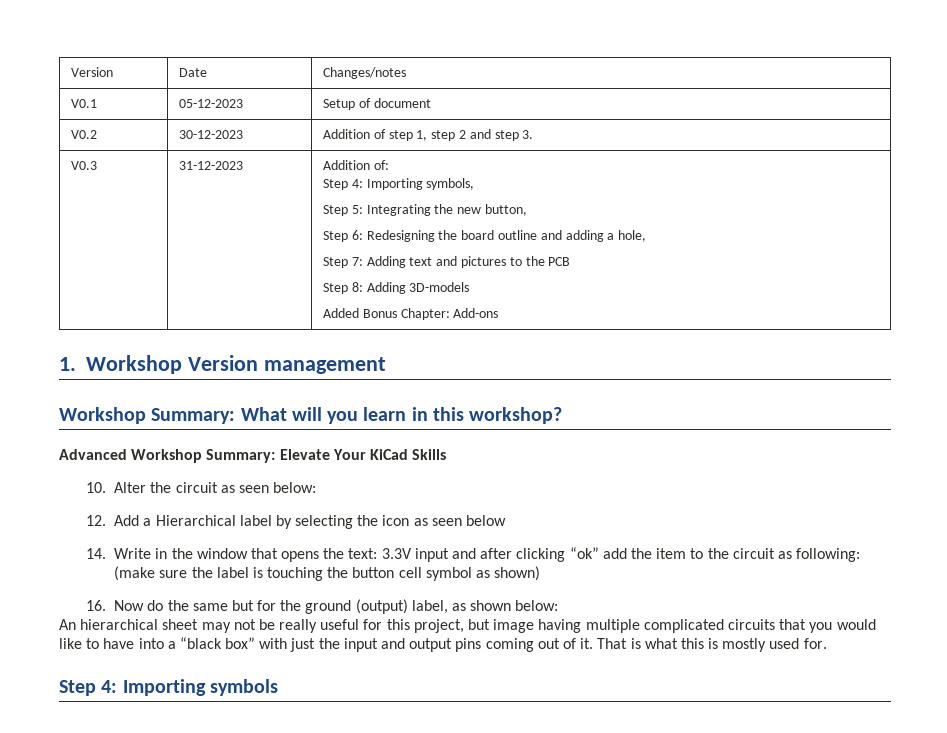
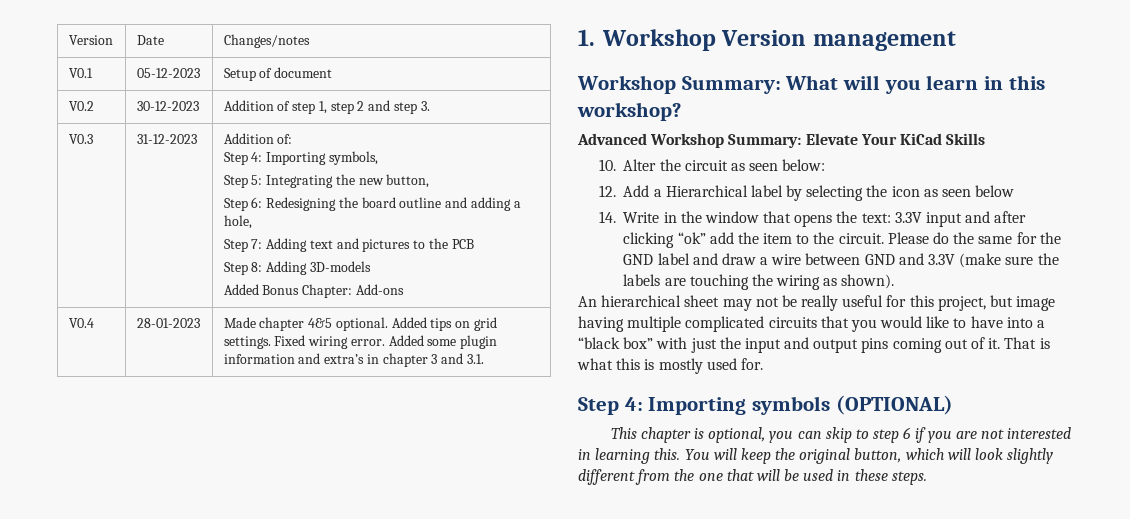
(499, 313) none -> [68,318,94,328] [136,318,200,328] [223,317,498,331] [223,335,498,349] [223,353,485,367] // V0.4 | 28-01-2023 | Made chapter 4&5 optional. Added tips on grid settings. Fixed wiring error. Added some plugin information and extra’s in chapter 3 and 3.1.
[732,548,861,562] [114,566,541,581] [86,599,559,614] circuit as following: (make sure the label is touching the button cell symbol as shown) // 16. Now do the same but for the ground (output) label, as shown below: -> [838,232,1061,244] [623,253,1059,268] [623,274,895,290] circuit. Please do the same for the GND label and draw a wire between GND and 3.3V (make sure the labels are touching the wiring as shown).
(278, 687) none -> [835,395,953,415] [610,427,1072,443] [578,448,1054,464] [578,469,927,485] (OPTIONAL) // This chapter is optional, you can skip to step 6 if you are not interested in learning this. You will keep the original button, which will look slightly different from the one that will be used in these steps.

